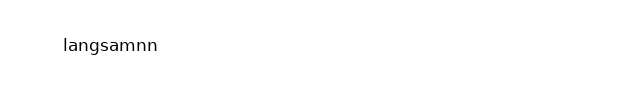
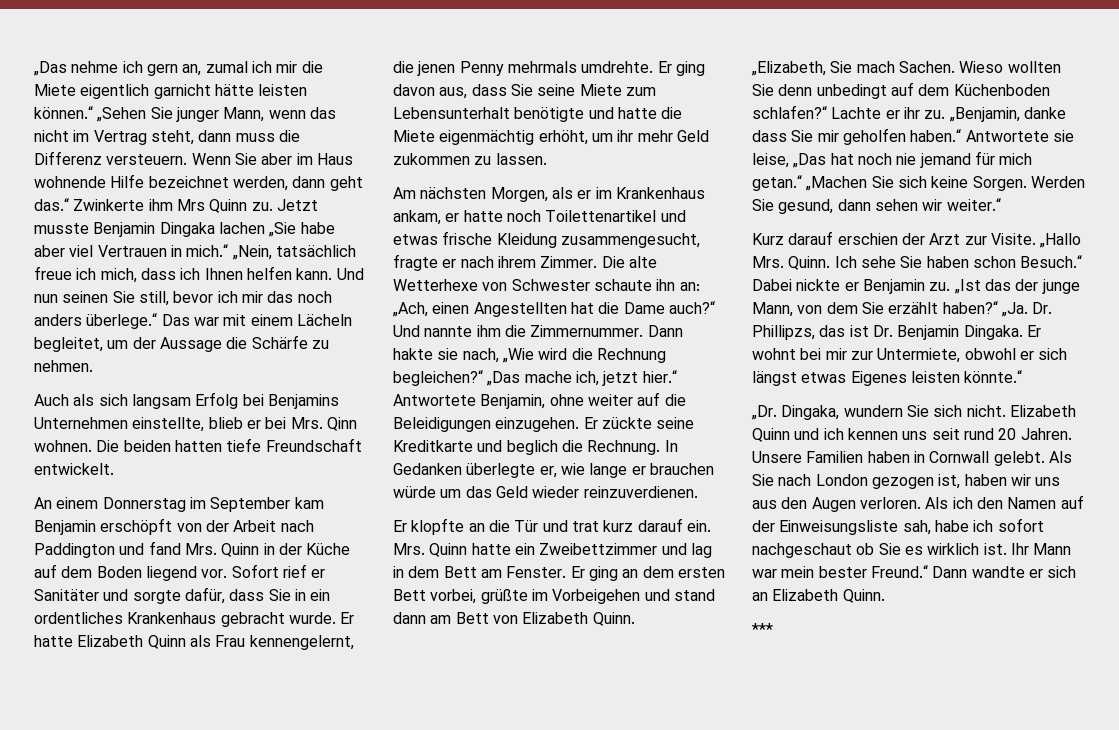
[63,38,158,55] langsamnn -> [33,61,323,76] [34,84,308,99] [34,106,336,122] [34,130,300,145] [34,151,353,165] [34,174,363,191] [34,198,318,213] [34,222,335,237] [34,244,356,260] [34,266,364,283] [34,291,332,306] [34,313,352,329] [34,335,329,352] [34,360,93,372] [34,392,339,409] [34,417,357,432] [34,438,362,452] [34,463,114,475] [34,497,324,512] [34,518,314,535] [34,541,351,558] [34,564,326,581] [34,587,331,604] [34,612,355,627] [34,635,354,650] [393,61,705,76] [393,84,656,99] [393,107,683,122] [393,130,709,145] [393,153,547,165] [393,187,705,202] [393,210,686,225] [393,231,700,248] [393,254,657,271] [393,279,700,291] [392,301,715,317] [393,325,683,337] [393,348,666,363] [393,370,677,386] [393,392,686,409] [393,417,695,432] [393,440,678,455] [393,463,714,478] [393,486,698,498] [393,518,711,535] [393,543,712,558] [393,566,725,581] [393,589,715,604] [393,612,635,626] [751,61,1061,76] [752,82,1050,99] [752,105,1066,122] [752,128,1074,145] [752,151,1033,168] [752,175,1085,191] [752,198,1001,214] [752,231,1082,248] [752,255,1083,270] [752,279,1080,294] [752,301,1053,317] [752,325,1041,340] [752,348,1068,363] [752,370,1023,386] [751,405,1076,420] [752,428,1072,442] [752,451,1072,466] [752,474,1061,489] [752,495,1084,512] [752,518,1044,535] [752,543,1072,558] [752,565,1077,578] [752,589,885,603] [752,623,773,635] „Das nehme ich gern an, zumal ich mir die Miete eigentlich garnicht hätte leisten können.“ „Sehen Sie junger Mann, wenn das nicht im Vertrag steht, dann muss die Differenz versteuern. Wenn Sie aber im Haus wohnende Hilfe bezeichnet werden, dann geht das.“ Zwinkerte ihm Mrs Quinn zu. Jetzt musste Benjamin Dingaka lachen „Sie habe aber viel Vertrauen in mich.“ „Nein, tatsächlich freue ich mich, dass ich Ihnen helfen kann. Und nun seinen Sie still, bevor ich mir das noch anders überlege.“ Das war mit einem Lächeln begleitet, um der Aussage die Schärfe zu nehmen. // Auch als sich langsam Erfolg bei Benjamins Unternehmen einstellte, blieb er bei Mrs. Qinn wohnen. Die beiden hatten tiefe Freundschaft entwickelt. // An einem Donnerstag im September kam Benjamin erschöpft von der Arbeit nach Paddington und fand Mrs. Quinn in der Küche auf dem Boden liegend vor. Sofort rief er Sanitäter und sorgte dafür, dass Sie in ein ordentliches Krankenhaus gebracht wurde. Er hatte Elizabeth Quinn als Frau kennengelernt, die jenen Penny mehrmals umdrehte. Er ging davon aus, dass Sie seine Miete zum Lebensunterhalt benötigte und hatte die Miete eigenmächtig erhöht, um ihr mehr Geld zukommen zu lassen. // Am nächsten Morgen, als er im Krankenhaus ankam, er hatte noch Toilettenartikel und etwas frische Kleidung zusammengesucht, fragte er nach ihrem Zimmer. Die alte Wetterhexe von Schwester schaute ihn an: „Ach, einen Angestellten hat die Dame auch?“ Und nannte ihm die Zimmernummer. Dann hakte sie nach, „Wie wird die Rechnung begleichen?“ „Das mache ich, jetzt hier.“ Antwortete Benjamin, ohne weiter auf die Beleidigungen einzugehen. Er zückte seine Kreditkarte und beglich die Rechnung. In Gedanken überlegte er, wie lange er brauchen würde um das Geld wieder reinzuverdienen. // Er klopfte an die Tür und trat kurz darauf ein. Mrs. Quinn hatte ein Zweibettzimmer und lag in dem Bett am Fenster. Er ging an dem ersten Bett vorbei, grüßte im Vorbeigehen und stand dann am Bett von Elizabeth Quinn. // „Elizabeth, Sie mach Sachen. Wieso wollten Sie denn unbedingt auf dem Küchenboden schlafen?“ Lachte er ihr zu. „Benjamin, danke dass Sie mir geholfen haben.“ Antwortete sie leise, „Das hat noch nie jemand für mich getan.“ „Machen Sie sich keine Sorgen. Werden Sie gesund, dann sehen wir weiter.“ // Kurz darauf erschien der Arzt zur Visite. „Hallo Mrs. Quinn. Ich sehe Sie haben schon Besuch.“ Dabei nickte er Benjamin zu. „Ist das der junge Mann, von dem Sie erzählt haben?“ „Ja. Dr. Phillipzs, das ist Dr. Benjamin Dingaka. Er wohnt bei mir zur Untermiete, obwohl er sich längst etwas Eigenes leisten könnte.“ // „Dr. Dingaka, wundern Sie sich nicht. Elizabeth Quinn und ich kennen uns seit rund 20 Jahren. Unsere Familien haben in Cornwall gelebt. Als Sie nach London gezogen ist, haben wir uns aus den Augen verloren. Als ich den Namen auf der Einweisungsliste sah, habe ich sofort nachgeschaut ob Sie es wirklich ist. Ihr Mann war mein bester Freund.“ Dann wandte er sich an Elizabeth Quinn. // ***

